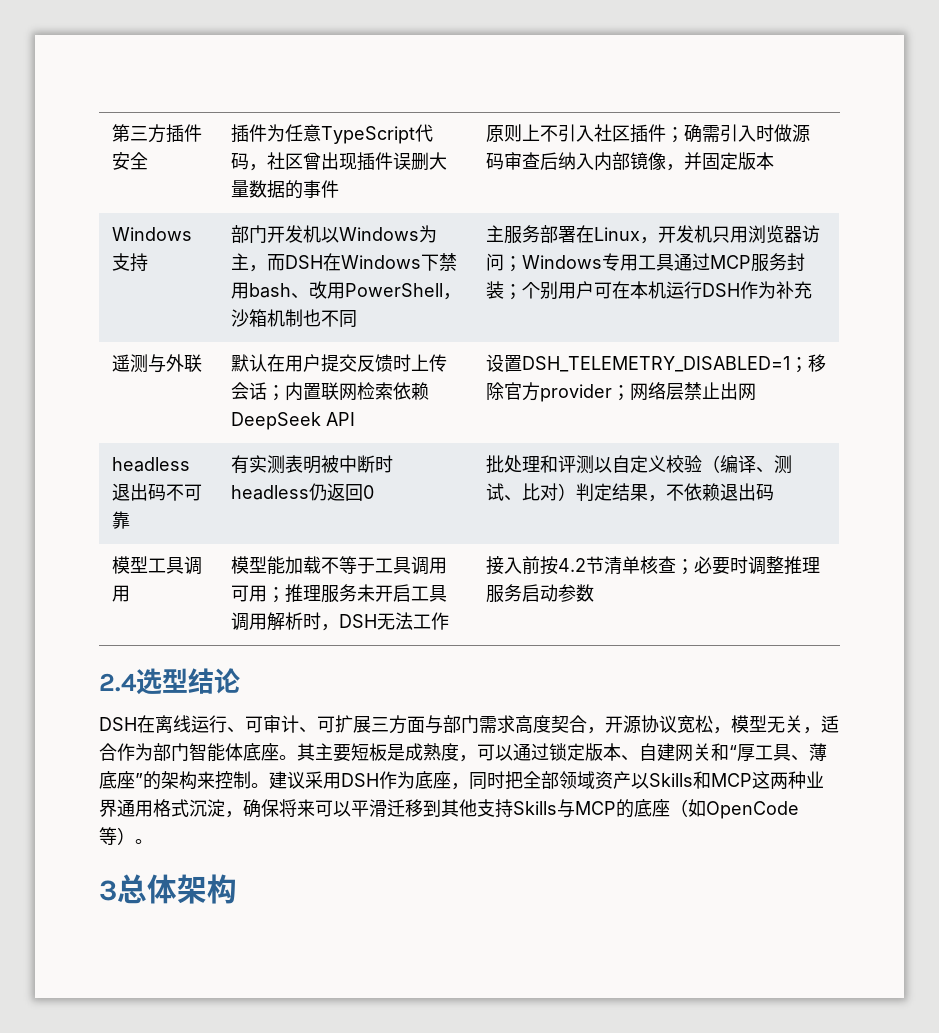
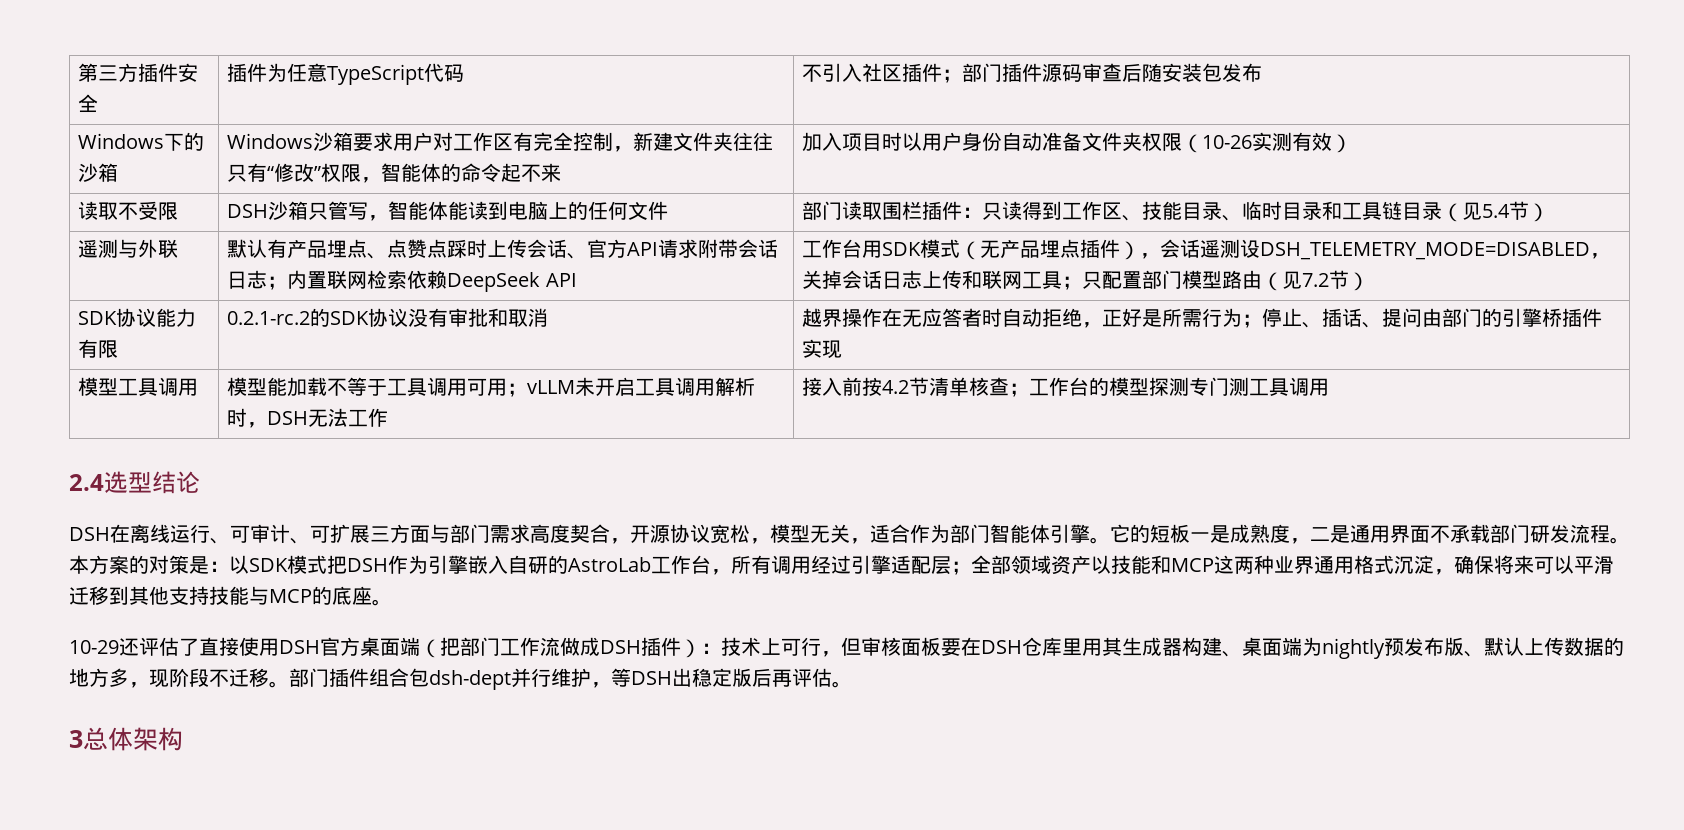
[248,152,447,171] [230,180,339,199] [485,124,810,143] [485,152,774,171] [111,227,192,241] [111,253,148,272] [230,225,437,243] [230,253,457,272] [230,281,461,300] [230,309,357,328] [485,225,820,244] [485,253,805,272] [485,281,812,300] [111,354,202,373] [230,354,447,372] [230,382,267,400] ，社区曾出现插件误删大量数据的事件 | 原则上不引入社区插件；确需引入时做源码审查后纳入内部镜像，并固定版本 // Windows支持 | 部门开发机以Windows为主，而DSH在Windows下禁用bash、改用PowerShell，沙箱机制也不同 | 主服务部署在Linux，开发机只用浏览器访问；Windows专用工具通过MCP服务封装；个别用户可在本机运行DSH作为补充 // 遥测与外联 | 默认在用户提交反馈时上传会话 -> [802,63,1263,83] [78,132,205,151] [78,163,119,182] [227,132,774,152] [227,163,562,183] [802,132,1353,153] [78,201,179,220] [227,201,669,221] [802,201,1550,222] [78,239,179,258] [227,239,779,259] [227,270,268,289] | 不引入社区插件；部门插件源码审查后随安装包发布 // Windows下的沙箱 | Windows沙箱要求用户对工作区有完全控制，新建文件夹往往只有“修改”权限，智能体的命令起不来 | 加入项目时以用户身份自动准备文件夹权限（10-26实测有效） // 读取不受限 | DSH沙箱只管写，智能体能读到电脑上的任何文件 | 部门读取围栏插件：只读得到工作区、技能目录、临时目录和工具链目录（见5.4节） // 遥测与外联 | 默认有产品埋点、点赞点踩时上传会话、官方API请求附带会话日志
[485,354,826,373] [485,382,756,402] [111,457,190,472] [111,483,202,501] [111,511,130,529] [230,455,393,474] [230,483,374,501] [485,455,792,474] [485,483,774,502] 设置DSH_TELEMETRY_DISABLED=1；移除官方provider；网络层禁止出网 // headless退出码不可靠 | 有实测表明被中断时headless仍返回0 | 批处理和评测以自定义校验（编译、测试、比对）判定结果，不依赖退出码 -> [802,239,1611,260] [802,270,1370,291] [78,308,197,327] [78,339,119,358] [227,308,549,327] [802,308,1603,328] [802,339,843,359] 工作台用SDK模式（无产品埋点插件），会话遥测设DSH_TELEMETRY_MODE=DISABLED，关掉会话日志上传和联网工具；只配置部门模型路由（见7.2节） // SDK协议能力有限 | 0.2.1-rc.2的SDK协议没有审批和取消 | 越界操作在无应答者时自动拒绝，正好是所需行为；停止、插话、提问由部门的引擎桥插件实现
[284,584,357,603] 推理服务 -> [527,380,576,394] vLLM
[693,556,820,575] [485,584,594,603] 必要时调整推理服务启动参数 -> [1029,377,1330,396] 工作台的模型探测专门测工具调用
[243,743,827,762] [99,771,523,790] 底座。其主要短板是成熟度，可以通过锁定版本、自建网关和“厚工具、薄底座”的架构来控制。建议采用DSH作为底座，同时把 -> [1050,524,1630,544] [69,555,971,575] 引擎。它的短板一是成熟度，二是通用界面不承载部门研发流程。本方案的对策是：以SDK模式把DSH作为引擎嵌入自研的AstroLab工作台，所有调用经过引擎适配层；
[649,773,693,787] Skills -> [1111,555,1151,574] 技能
[513,801,557,815] Skills -> [209,586,249,605] 技能
[670,799,799,819] [99,827,135,845] （如OpenCode等） -> [372,599,392,606] [69,637,1624,659] [69,668,832,690] 。 // 10-29还评估了直接使用DSH官方桌面端（把部门工作流做成DSH插件）：技术上可行，但审核面板要在DSH仓库里用其生成器构建、桌面端为nightly预发布版、默认上传数据的地方多，现阶段不迁移。部门插件组合包dsh-dept并行维护，等DSH出稳定版后再评估

